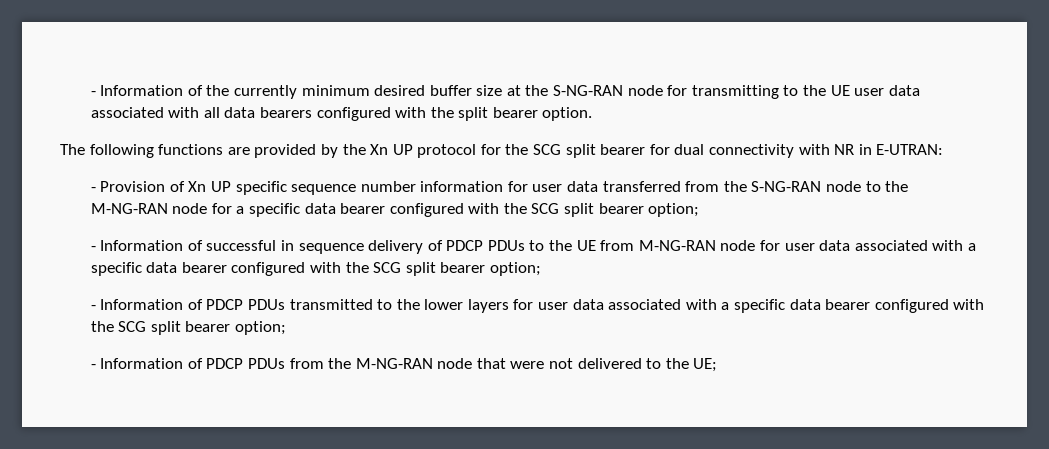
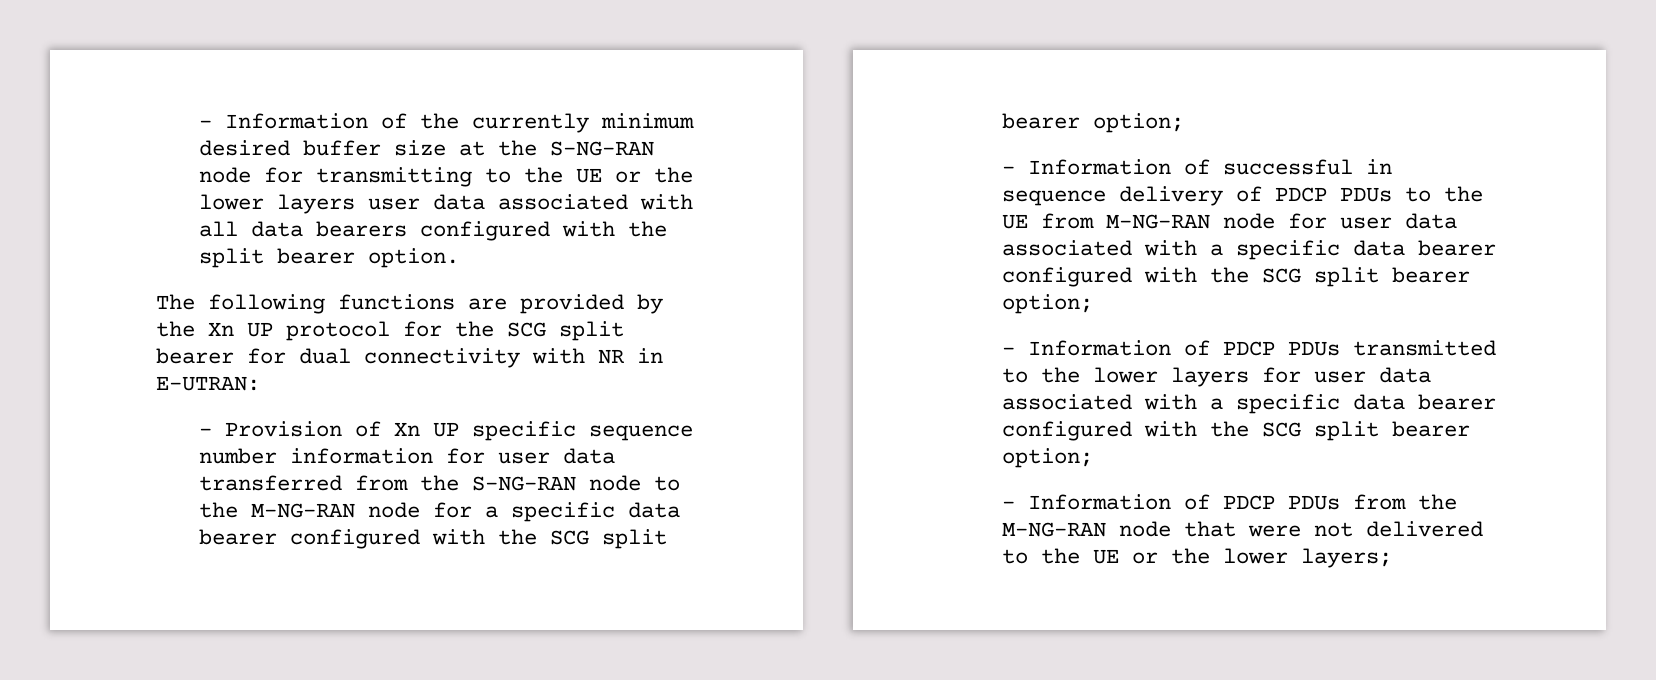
(850, 90) none -> [615,167,694,183] [199,194,356,214] or the lower layers
[693,358,718,372] UE; -> [1093,548,1393,568] UE or the lower layers;

